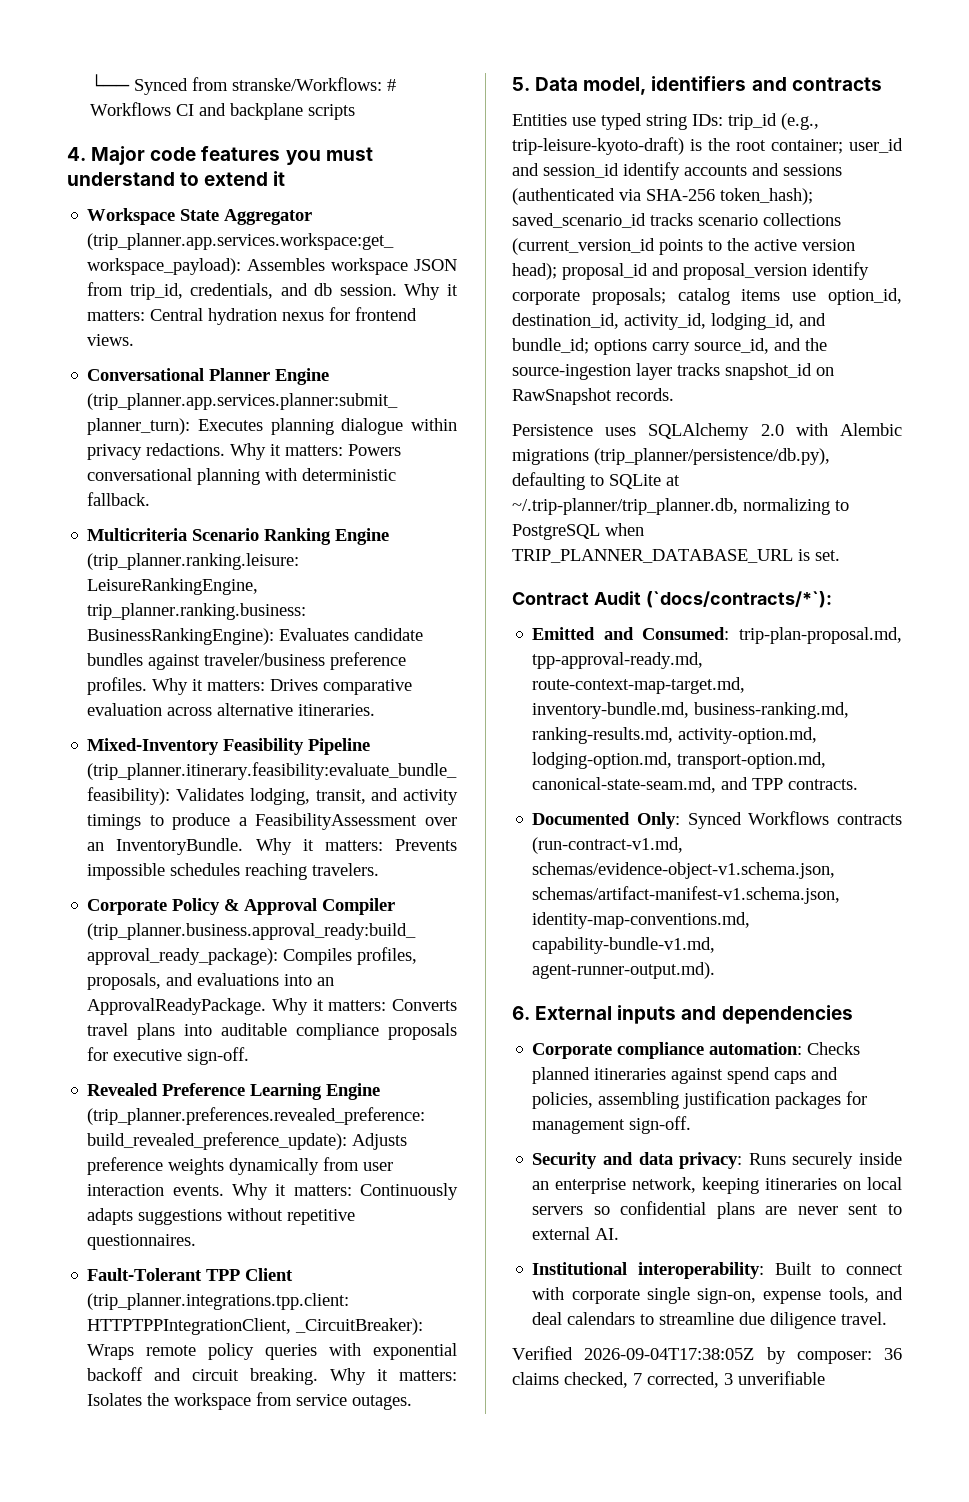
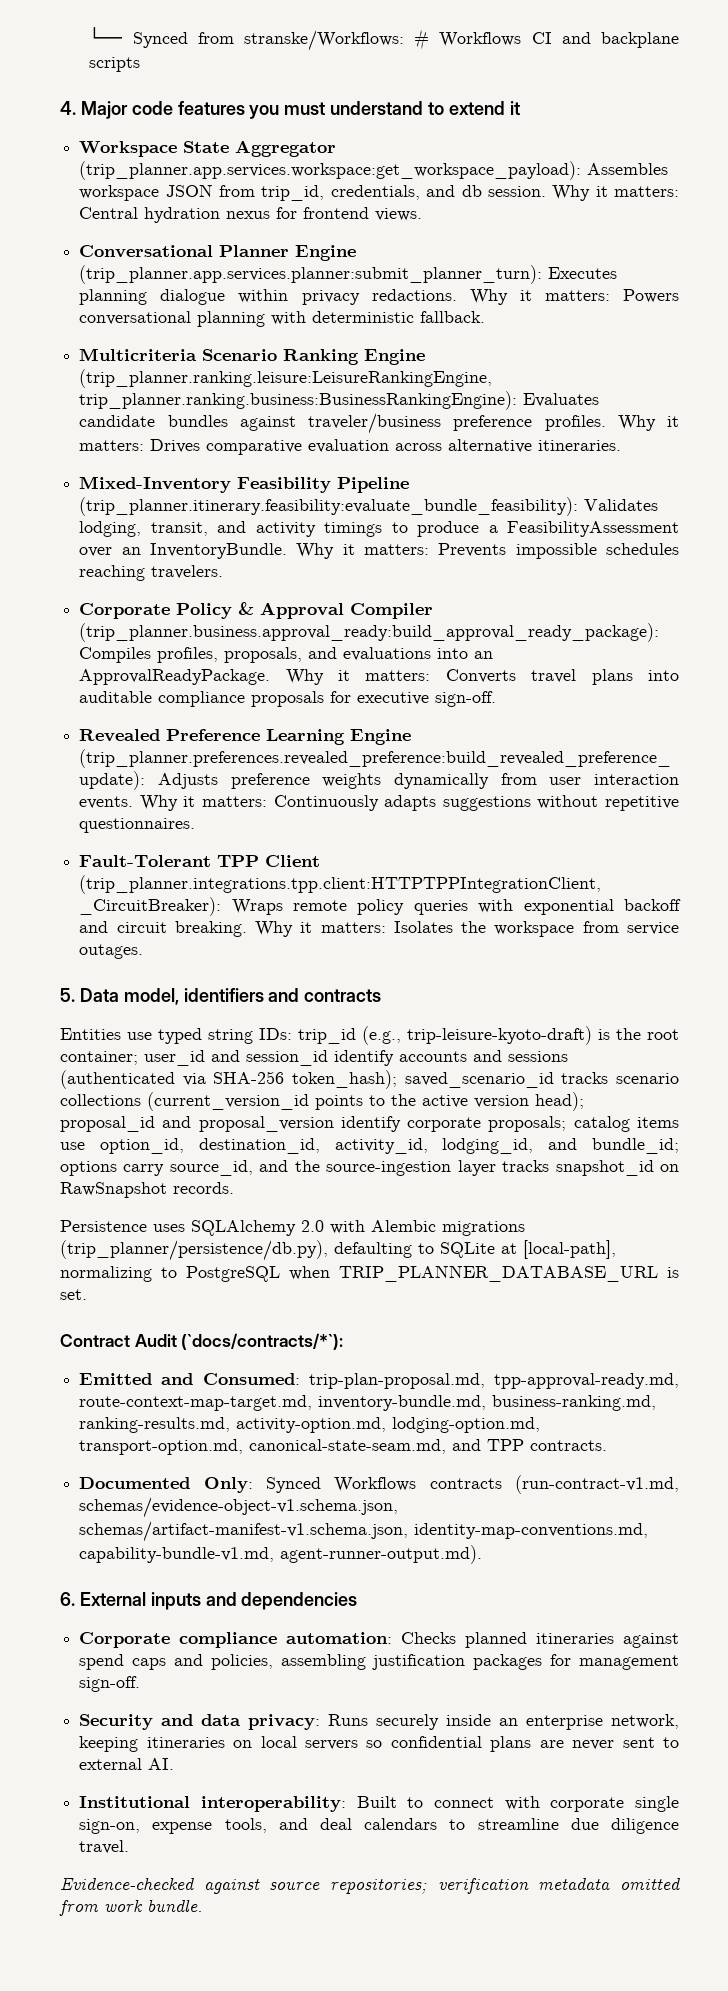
[512,498,738,515] ~/.trip-planner/trip_planner.db, -> [523,1240,616,1259] [local-path],
[512,1346,902,1364] [512,1371,825,1388] Verified 2026-09-04T17:38:05Z by composer: 36 claims checked, 7 corrected, 3 unverifiable -> [60,1877,681,1894] [59,1899,203,1916] Evidence-checked against source repositories; verification metadata omitted from work bundle.

